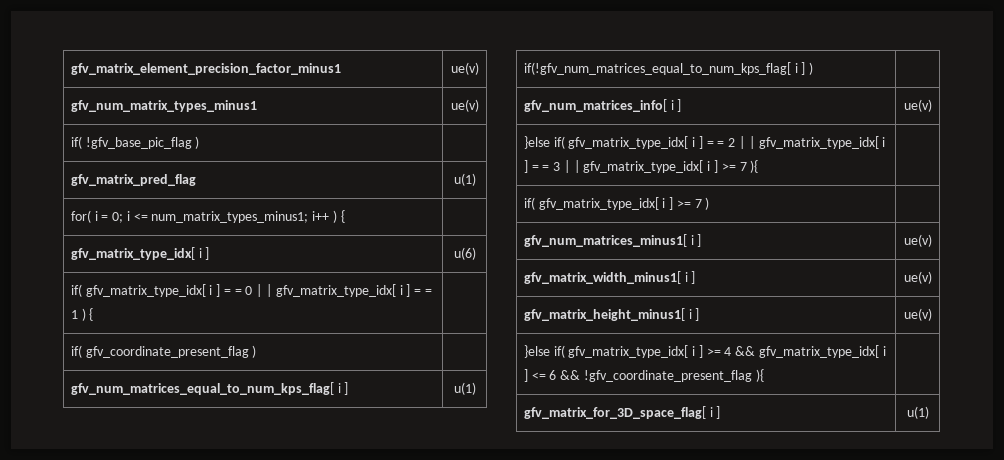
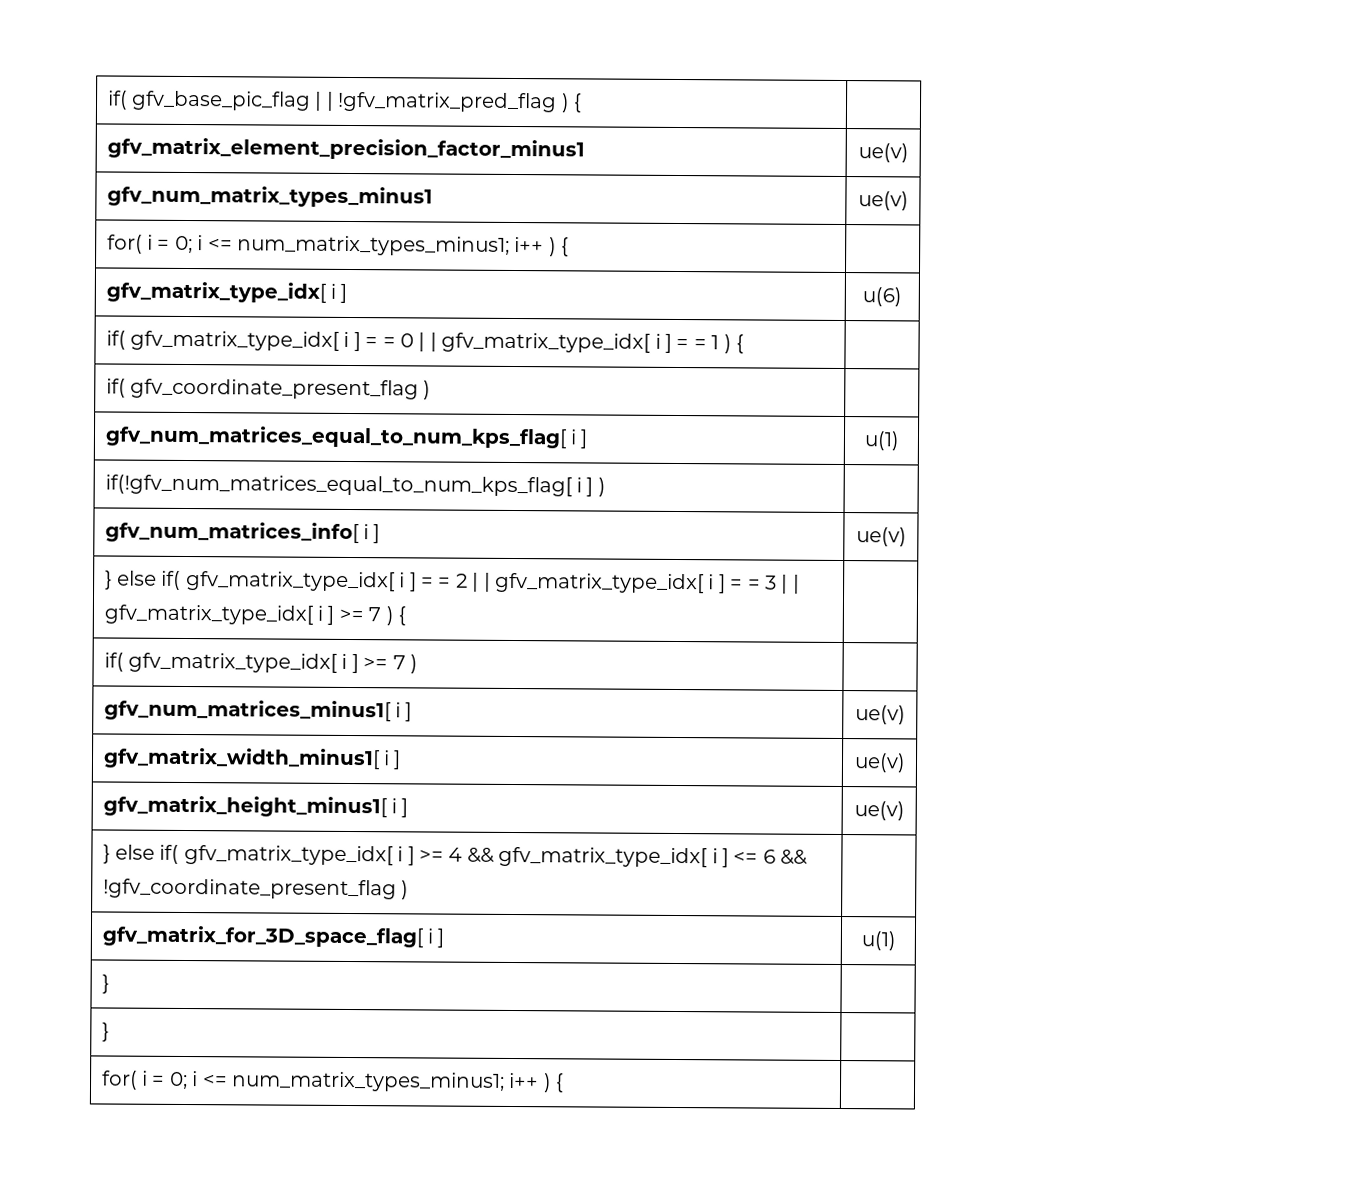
(70, 69) none -> [106,90,582,113] if( gfv_base_pic_flag | | !gfv_matrix_pred_flag ) { | //
[70,136,200,149] [70,174,196,186] [453,173,476,186] // if( !gfv_base_pic_flag ) | // gfv_matrix_pred_flag | u(1) -> (909, 201) none
[523,136,550,149] }else -> [104,570,157,590] } else
[583,160,759,173] gfv_matrix_type_idx[ i ] >= 7 ){ -> [103,604,406,626] // gfv_matrix_type_idx[ i ] >= 7 ) {
[523,345,550,358] }else -> [102,844,155,864] } else
[583,369,764,382] !gfv_coordinate_present_flag ){ -> [102,878,409,900] // !gfv_coordinate_present_flag )
(929, 412) none -> [101,974,110,994] [101,1022,110,1042] [100,1070,565,1093] // } | // } | // for( i = 0; i <= num_matrix_types_minus1; i++ ) { |

